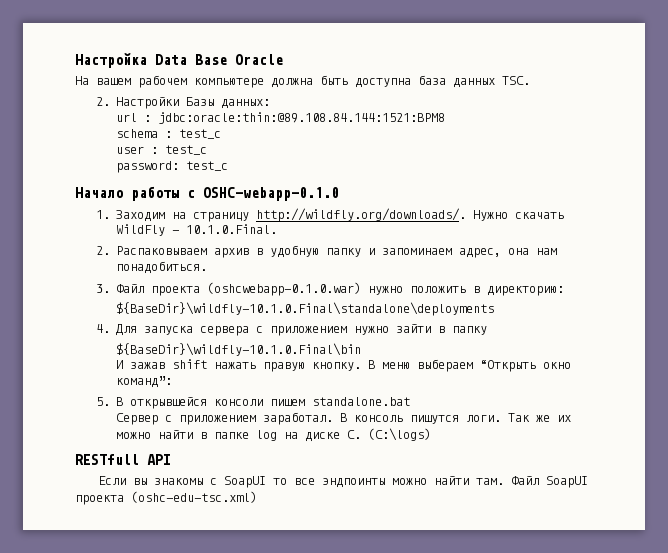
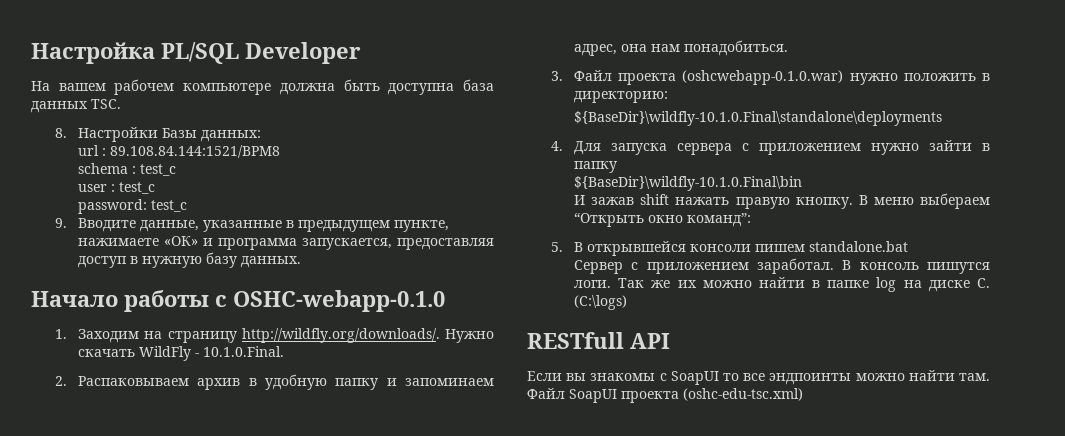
[155,54,283,65] Data Base Oracle -> [161,42,361,64] PL/SQL Developer
[95,97,110,106] 2. -> [54,128,67,138] 8.
[158,112,446,124] jdbc:oracle:thin:@89.108.84.144:1521:BPM8 -> [110,145,281,158] 89.108.84.144:1521/BPM8
(229, 166) none -> [54,218,450,232] [78,236,494,250] [78,252,302,268] // 9. Вводите данные, указанные в предыдущем пункте, нажимаете «ОК» и программа запускается, предоставляя доступ в нужную базу данных.

